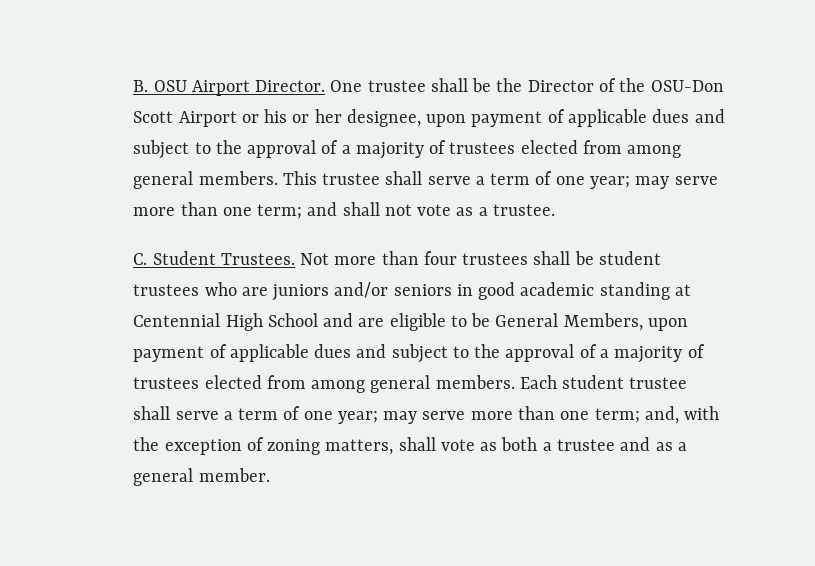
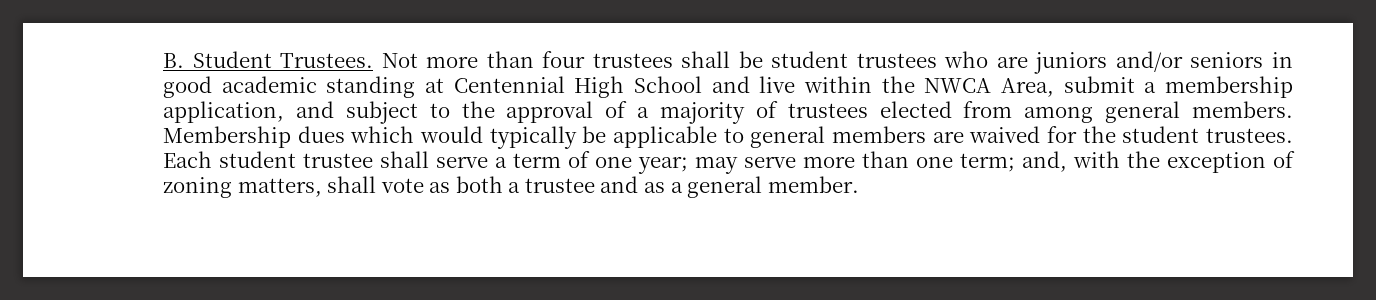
[153,78,724,96] [133,109,725,127] [133,140,682,159] [133,171,718,189] [133,202,555,219] [133,253,148,265] OSU Airport Director. One trustee shall be the Director of the OSU-Don Scott Airport or his or her designee, upon payment of applicable dues and subject to the approval of a majority of trustees elected from among general members. This trustee shall serve a term of one year; may serve more than one term; and shall not vote as a trustee. // C. -> (185, 60) none
[358,313,688,331] [133,344,352,362] are eligible to be General Members, upon payment of applicable dues -> [759,76,1293,98] [163,101,285,123] live within the NWCA Area, submit a membership application,
(515, 382) none -> [163,126,1293,149] Membership dues which would typically be applicable to general members are waived for the student trustees.

